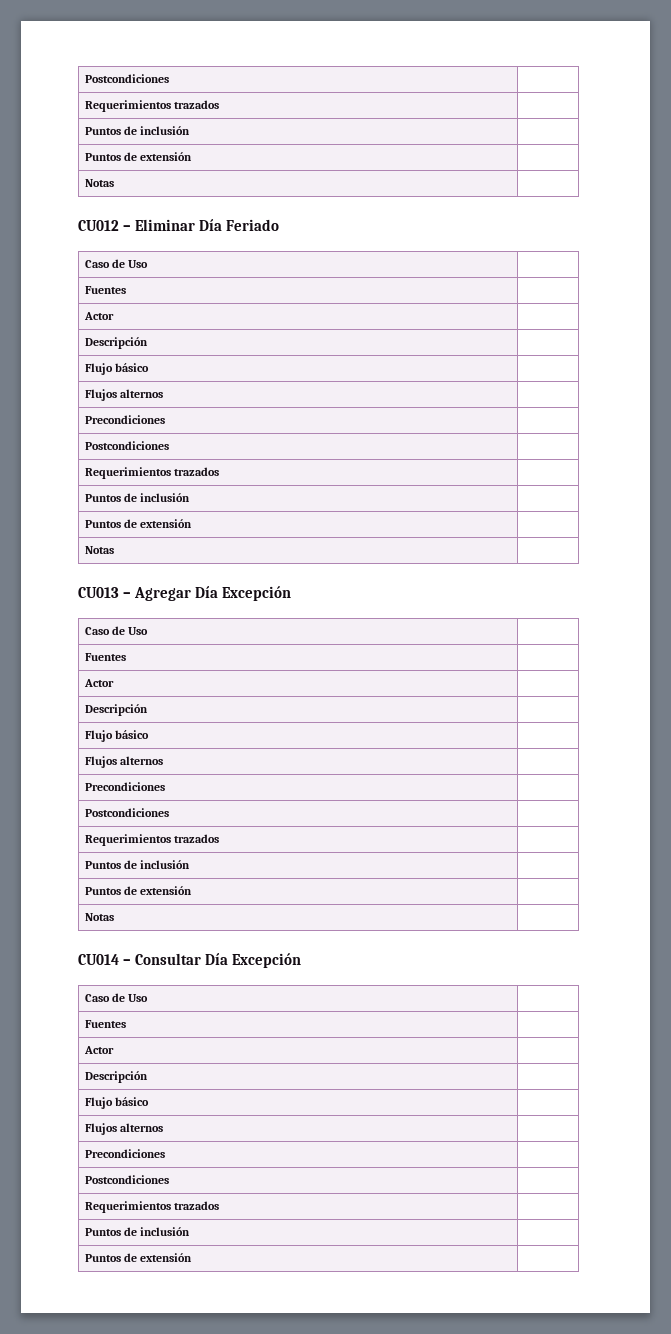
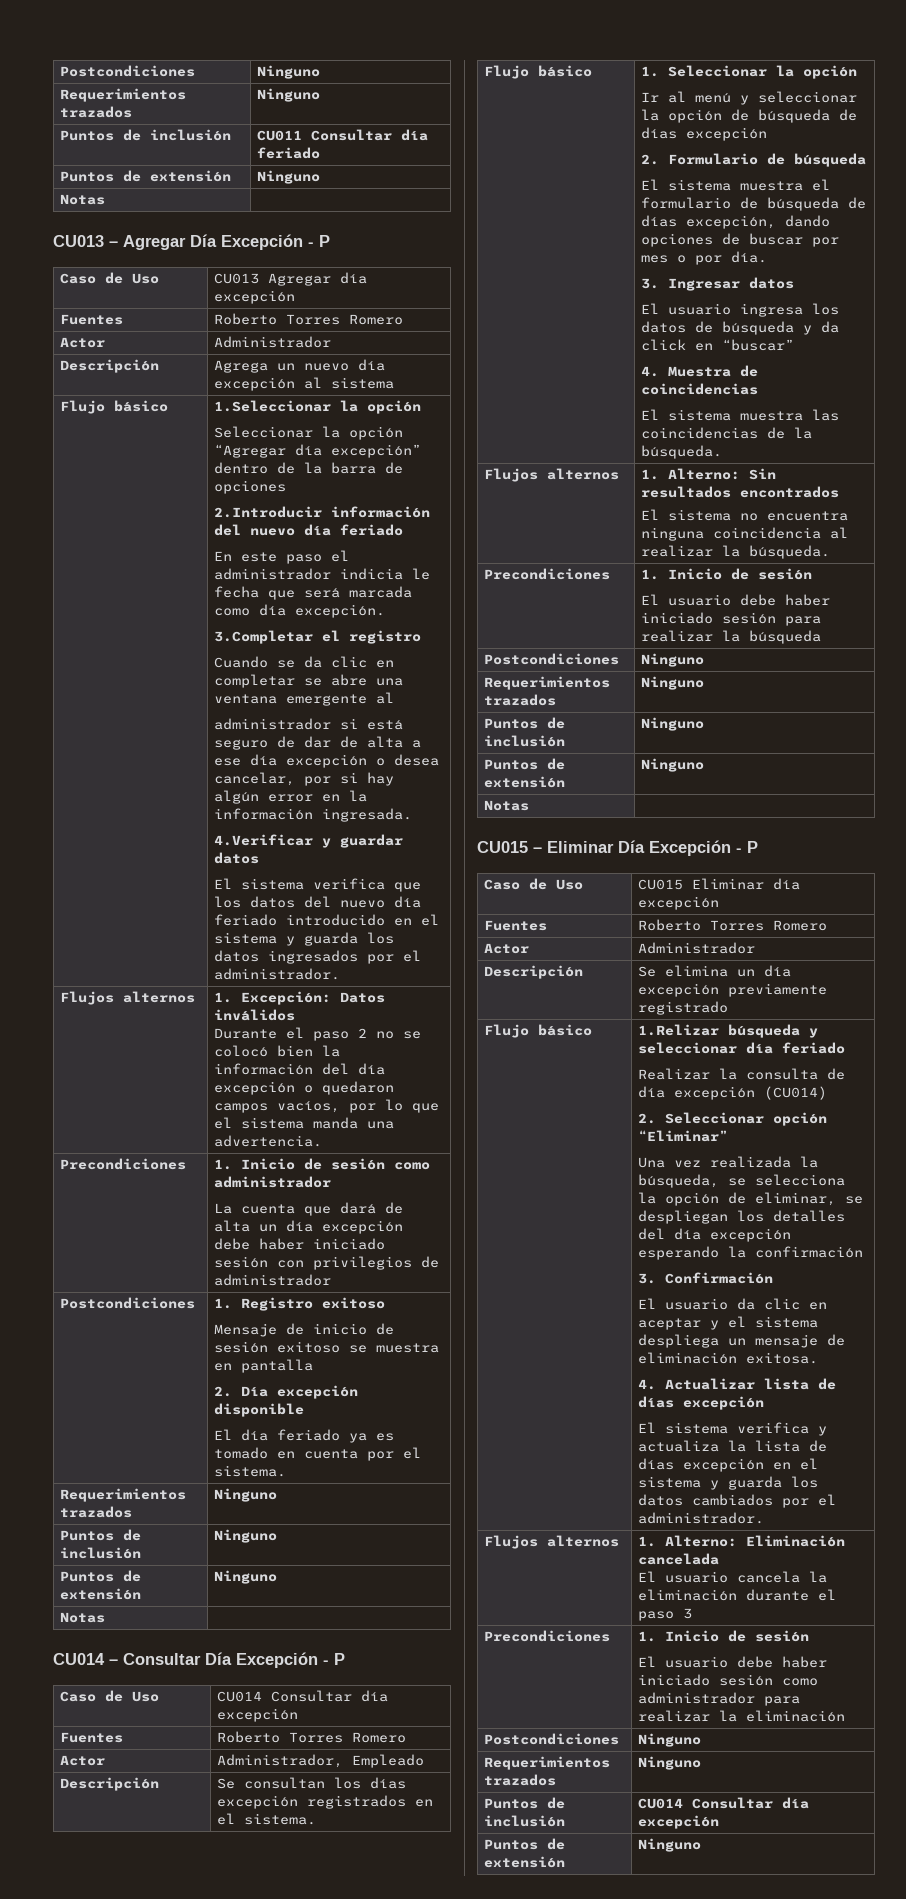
[85,74,170,83] [85,100,220,112] [85,126,191,135] [85,152,193,161] [85,179,115,187] [78,219,280,231] [85,259,149,268] [85,286,127,294] [84,312,115,320] [85,337,149,349] [85,363,150,375] [85,389,164,401] [85,415,166,424] [85,441,170,450] [85,467,220,479] [85,493,191,502] [85,519,193,528] Postcondiciones | // Requerimientos trazados | // Puntos de inclusión | // Puntos de extensión | // Notas | // CU012 – Eliminar Día Feriado // Caso de Uso | // Fuentes | // Actor | // Descripción | // Flujo básico | // Flujos alternos | // Precondiciones | // Postcondiciones | // Requerimientos trazados | // Puntos de inclusión | // Puntos de extensión | -> [59,65,195,77] [256,65,320,79] [59,88,186,102] [59,106,132,118] [256,88,320,102] [59,129,231,141] [256,129,428,141] [256,147,320,159] [59,170,231,182] [256,170,320,184] Postcondiciones | Ninguno // Requerimientos trazados | Ninguno // Puntos de inclusión | CU011 Consultar día feriado // Puntos de extensión | Ninguno
[85,626,149,635] [85,653,127,661] [84,679,115,687] [85,704,149,716] [85,730,150,742] [85,756,164,768] [85,782,166,791] [85,808,170,817] [85,834,220,846] [85,860,191,869] [85,886,193,895] // Caso de Uso | // Fuentes | // Actor | // Descripción | // Flujo básico | // Flujos alternos | // Precondiciones | // Postcondiciones | // Requerimientos trazados | // Puntos de inclusión | // Puntos de extensión | -> [308,235,330,247] [59,272,159,284] [213,272,367,286] [213,290,295,304] [59,314,123,325] [213,313,403,325] [59,337,105,348] [213,336,331,348] [59,359,159,373] [213,359,385,373] [213,377,394,391] [59,400,168,414] [213,400,421,414] [213,426,403,440] [213,444,421,458] [213,462,403,474] [213,480,286,494] [213,506,430,518] [213,524,403,536] [213,550,349,564] [213,568,430,580] [213,586,412,600] [213,604,385,618] [213,630,421,644] [213,656,394,668] [213,674,403,688] [213,692,394,706] [213,718,403,730] [213,736,421,750] [213,754,439,768] [213,772,394,786] [213,790,367,804] [213,808,412,822] [213,834,403,848] [213,852,259,864] [213,878,421,892] [213,896,421,908] [213,914,439,926] [213,932,394,946] [213,950,421,964] [213,968,340,980] [59,991,195,1005] [213,991,385,1005] [213,1009,295,1021] [213,1027,421,1041] [213,1045,340,1057] [213,1063,385,1075] [213,1081,394,1095] [213,1099,439,1113] [213,1117,394,1129] [213,1135,322,1147] [59,1158,186,1170] [213,1158,430,1170] [213,1176,331,1188] [213,1202,403,1216] [213,1220,403,1234] [213,1238,385,1250] [213,1256,439,1270] [213,1274,331,1286] [59,1297,195,1309] [213,1297,385,1311] [213,1323,394,1337] [213,1341,439,1353] [213,1359,313,1373] [213,1385,358,1399] [213,1403,304,1417] [213,1429,394,1443] [213,1447,421,1461] [213,1465,286,1477] [59,1488,186,1502] [59,1506,132,1518] [213,1488,277,1502] [59,1529,141,1541] [59,1547,141,1559] [213,1529,277,1543] [59,1570,141,1582] [59,1588,141,1600] [213,1570,277,1584] - P // Caso de Uso | CU013 Agregar día excepción // Fuentes | Roberto Torres Romero // Actor | Administrador // Descripción | Agrega un nuevo día excepción al sistema // Flujo básico | 1.Seleccionar la opción // Seleccionar la opción “Agregar día excepción” dentro de la barra de opciones // 2.Introducir información del nuevo día feriado // En este paso el administrador indicia le fecha que será marcada como día excepción. // 3.Completar el registro // Cuando se da clic en completar se abre una ventana emergente al // administrador si está seguro de dar de alta a ese día excepción o desea cancelar, por si hay algún error en la información ingresada. // 4.Verificar y guardar datos // El sistema verifica que los datos del nuevo día feriado introducido en el sistema y guarda los datos ingresados por el administrador. // Flujos alternos | 1. Excepción: Datos inválidos // Durante el paso 2 no se colocó bien la información del día excepción o quedaron campos vacíos, por lo que el sistema manda una advertencia. // Precondiciones | 1. Inicio de sesión como administrador // La cuenta que dará de alta un día excepción debe haber iniciado sesión con privilegios de administrador // Postcondiciones | 1. Registro exitoso // Mensaje de inicio de sesión exitoso se muestra en pantalla // 2. Día excepción disponible // El día feriado ya es tomado en cuenta por el sistema. // Requerimientos trazados | Ninguno // Puntos de inclusión | Ninguno // Puntos de extensión | Ninguno
[85,993,149,1002] [85,1020,127,1028] [84,1046,115,1054] [85,1071,149,1083] [85,1097,150,1109] [85,1123,164,1135] [85,1149,166,1158] [85,1175,170,1184] [85,1201,220,1213] [85,1227,191,1236] [85,1253,193,1262] // Caso de Uso | // Fuentes | // Actor | // Descripción | // Flujo básico | // Flujos alternos | // Precondiciones | // Postcondiciones | // Requerimientos trazados | // Puntos de inclusión | // Puntos de extensión | -> [323,1653,345,1665] [59,1690,159,1702] [216,1690,388,1702] [216,1708,298,1722] [59,1732,123,1743] [216,1731,406,1743] [59,1755,105,1766] [216,1754,424,1768] [59,1777,159,1791] [216,1777,406,1789] [216,1795,433,1809] [216,1813,316,1825] [483,65,592,79] [640,65,857,79] [640,91,857,105] [640,109,857,123] [640,127,767,141] [640,153,866,167] [640,179,830,191] [640,197,866,211] [640,215,830,229] [640,233,839,247] [640,251,767,265] [640,277,794,291] [640,303,839,317] [640,321,839,335] [640,339,794,351] [640,365,758,377] [640,383,758,395] [640,409,839,421] [640,427,812,439] [640,445,722,459] [483,468,619,482] [640,468,776,480] [640,486,839,498] [640,509,848,521] [640,527,848,541] [640,545,830,559] [483,568,610,580] [640,568,812,580] [640,594,830,606] [640,612,821,626] [640,630,821,644] [483,653,619,665] [640,653,704,667] [483,676,610,690] [483,694,556,706] [640,676,704,690] [483,717,565,729] [483,735,565,747] [640,717,704,731] [483,758,565,770] [483,776,565,788] [640,758,704,772] [483,800,529,811] [477,840,758,856] [483,878,583,890] [637,878,800,890] [637,896,719,910] [483,920,547,931] [637,919,827,931] [483,943,529,954] [637,942,755,954] [483,965,583,979] [637,965,791,977] [637,983,827,997] [637,1001,728,1015] [483,1024,592,1038] [637,1024,818,1038] [637,1042,845,1054] [637,1068,845,1080] [637,1086,827,1100] [637,1112,827,1126] [637,1130,728,1142] [637,1156,818,1168] [637,1174,845,1188] [637,1192,863,1206] [637,1210,845,1224] [637,1228,791,1242] [637,1246,863,1260] [637,1272,773,1284] [637,1298,827,1310] [637,1316,818,1330] [637,1334,845,1348] [637,1352,818,1364] [637,1378,836,1390] [637,1396,764,1410] [637,1422,827,1436] [637,1440,827,1452] [637,1458,818,1472] [637,1476,818,1490] [637,1494,836,1508] [637,1512,764,1524] [483,1535,619,1549] [637,1535,845,1547] [637,1553,719,1565] [637,1571,827,1583] [637,1589,836,1601] [637,1608,692,1621] [483,1630,610,1642] [637,1630,809,1642] [637,1656,827,1668] [637,1674,818,1686] [637,1692,800,1706] [637,1710,845,1722] [483,1733,619,1745] [637,1733,701,1747] [483,1756,610,1770] [483,1774,556,1786] [637,1756,701,1770] [483,1797,565,1809] [483,1815,565,1827] [637,1797,809,1809] [637,1815,719,1829] [483,1838,565,1850] [483,1856,565,1868] [637,1838,701,1852] - P // Caso de Uso | CU014 Consultar día excepción // Fuentes | Roberto Torres Romero // Actor | Administrador, Empleado // Descripción | Se consultan los días excepción registrados en el sistema. // Flujo básico | 1. Seleccionar la opción // Ir al menú y seleccionar la opción de búsqueda de días excepción // 2. Formulario de búsqueda // El sistema muestra el formulario de búsqueda de días excepción, dando opciones de buscar por mes o por día. // 3. Ingresar datos // El usuario ingresa los datos de búsqueda y da click en “buscar” // 4. Muestra de coincidencias // El sistema muestra las coincidencias de la búsqueda. // Flujos alternos | 1. Alterno: Sin resultados encontrados // El sistema no encuentra ninguna coincidencia al realizar la búsqueda. // Precondiciones | 1. Inicio de sesión // El usuario debe haber iniciado sesión para realizar la búsqueda // Postcondiciones | Ninguno // Requerimientos trazados | Ninguno // Puntos de inclusión | Ninguno // Puntos de extensión | Ninguno // Notas | // CU015 – Eliminar Día Excepción - P // Caso de Uso | CU015 Eliminar día excepción // Fuentes | Roberto Torres Romero // Actor | Administrador // Descripción | Se elimina un día excepción previamente registrado // Flujo básico | 1.Relizar búsqueda y seleccionar día feriado // Realizar la consulta de día excepción (CU014) // 2. Seleccionar opción “Eliminar” // Una vez realizada la búsqueda, se selecciona la opción de eliminar, se despliegan los detalles del día excepción esperando la confirmación // 3. Confirmación // El usuario da clic en aceptar y el sistema despliega un mensaje de eliminación exitosa. // 4. Actualizar lista de días excepción // El sistema verifica y actualiza la lista de días excepción en el sistema y guarda los datos cambiados por el administrador. // Flujos alternos | 1. Alterno: Eliminación cancelada // El usuario cancela la eliminación durante el paso 3 // Precondiciones | 1. Inicio de sesión // El usuario debe haber iniciado sesión como administrador para realizar la eliminación // Postcondiciones | Ninguno // Requerimientos trazados | Ninguno // Puntos de inclusión | CU014 Consultar día excepción // Puntos de extensión | Ninguno

